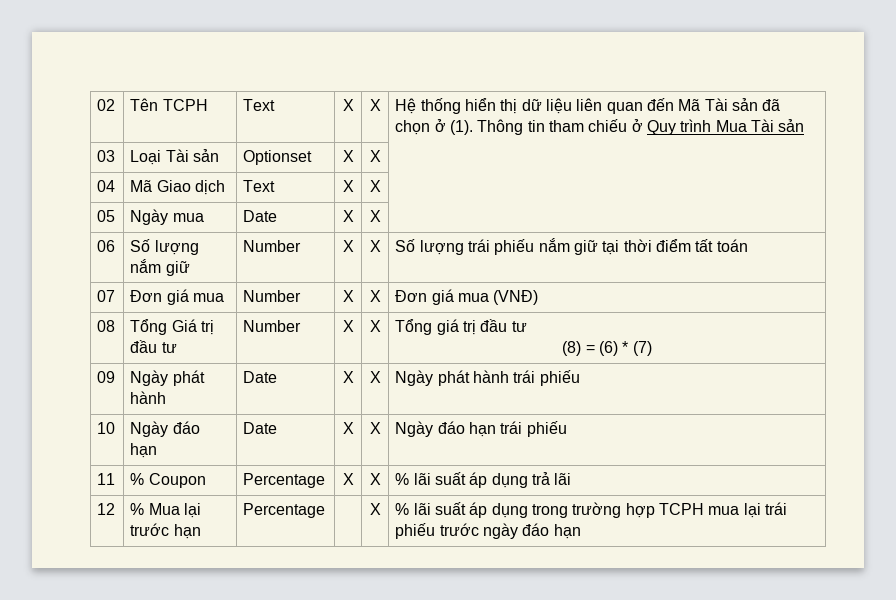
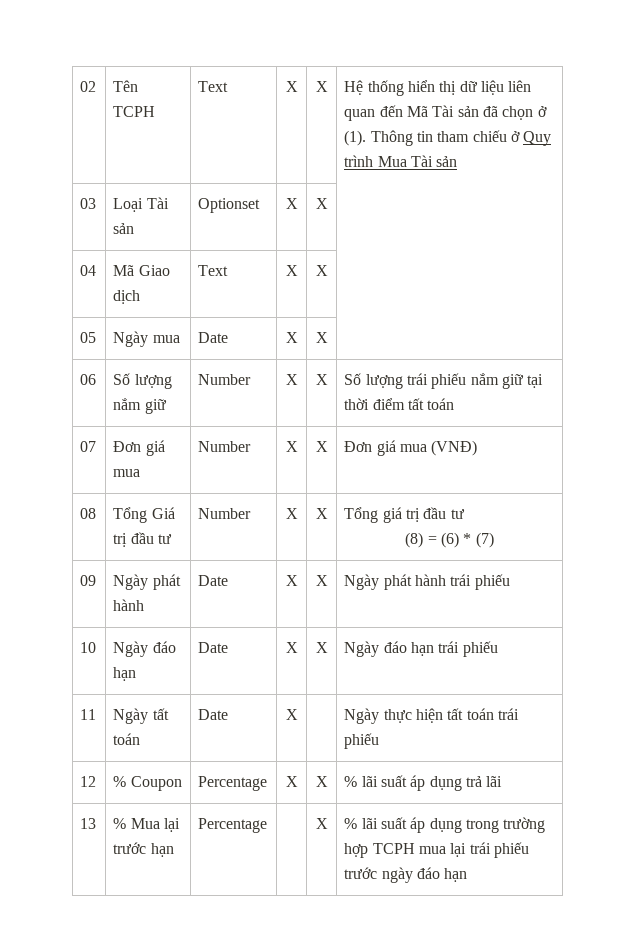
(116, 479) none -> [113,708,169,724] [113,733,141,745] [198,709,229,720] [285,709,298,720] [344,708,520,724] [344,733,380,749] [80,776,97,787] | Ngày tất toán | Date | X | | Ngày thực hiện tất toán trái phiếu // 12
[97,503,116,515] 12 -> [80,818,97,829] 13

